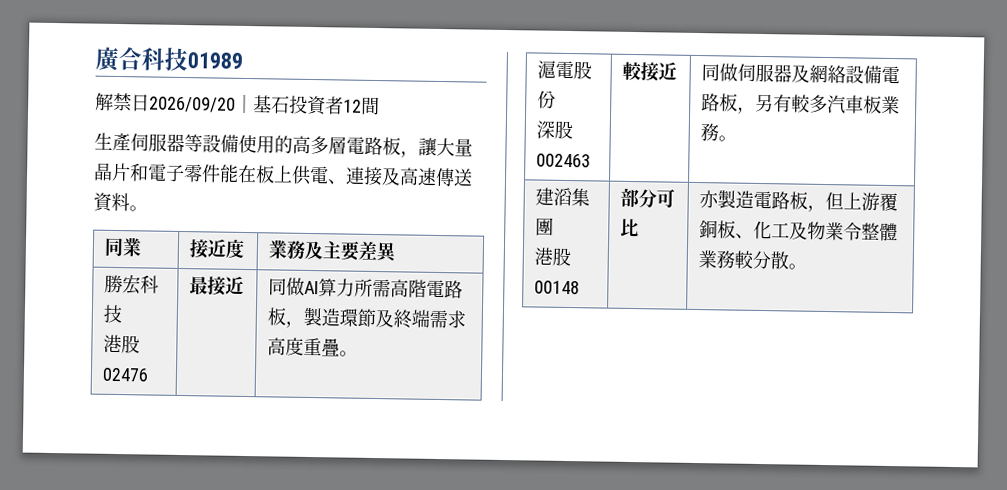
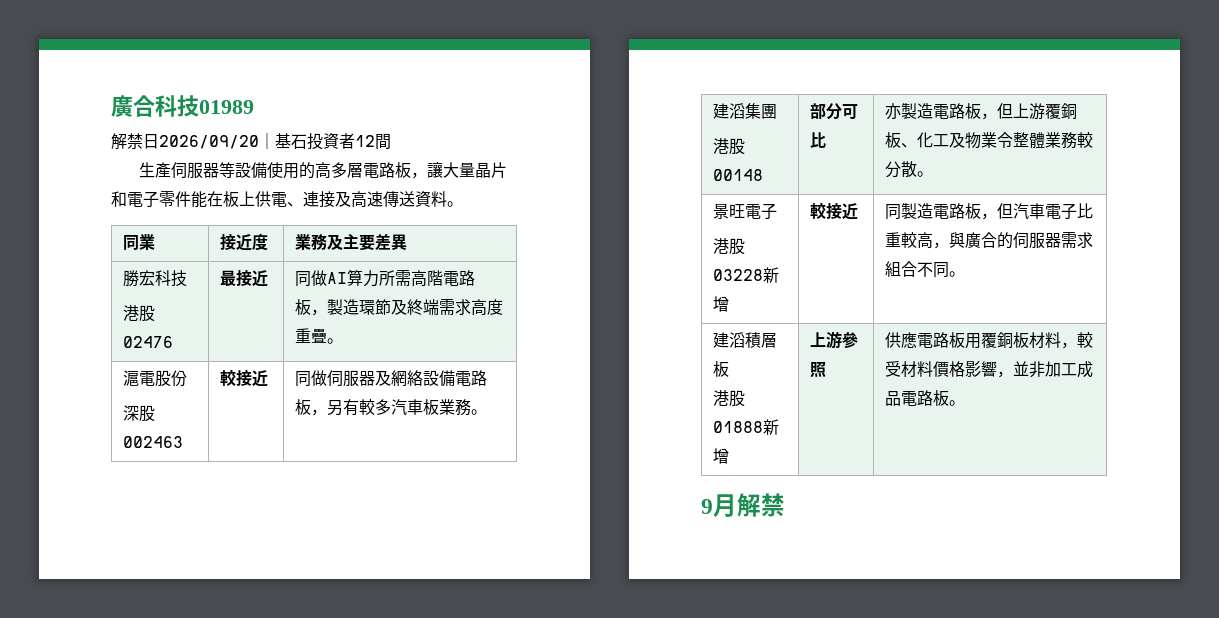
(807, 266) none -> [713,203,778,220] [713,238,746,255] [713,267,780,283] [713,296,730,312] [810,203,859,220] [885,203,1094,220] [885,232,1094,249] [885,261,966,278] [713,332,778,348] [713,361,730,377] [713,390,746,407] [713,419,780,435] [713,448,730,464] [810,331,859,349] [810,362,827,378] [885,332,1094,349] [885,361,1094,378] [885,390,966,406] [701,493,785,517] // 景旺電子 // 港股03228新增 | 較接近 | 同製造電路板，但汽車電子比重較高，與廣合的伺服器需求組合不同。 // 建滔積層板 // 港股01888新增 | 上游參照 | 供應電路板用覆銅板材料，較受材料價格影響，並非加工成品電路板。 // 9月解禁

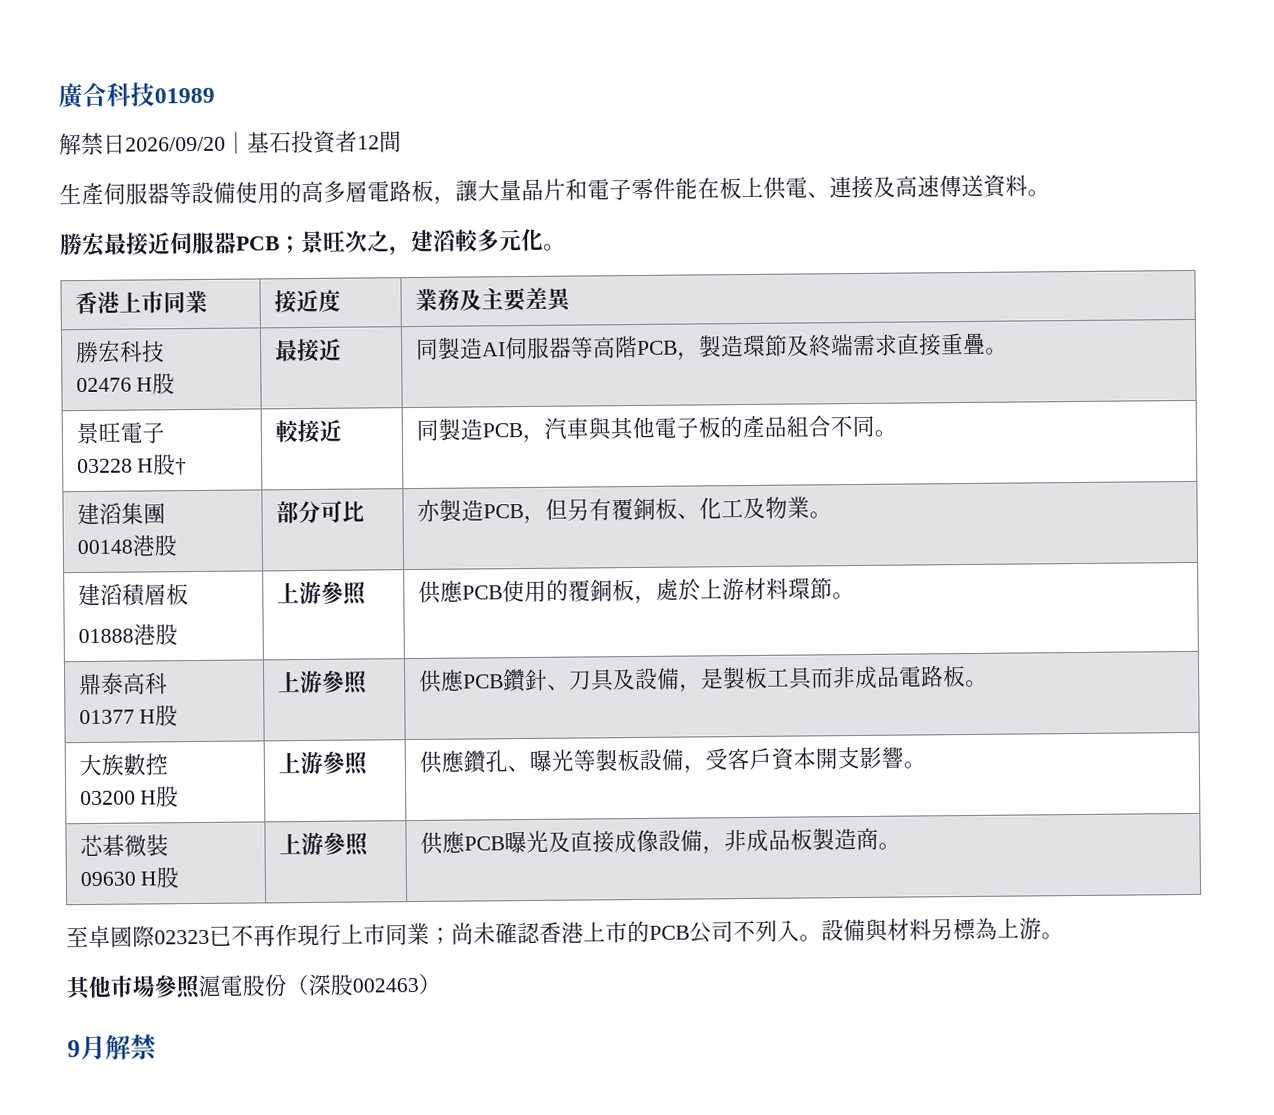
(463, 204) // -> [60,228,566,258] [74,291,164,315] // 勝宏最接近伺服器PCB；景旺次之，建滔較多元化。 // 香港上市
[123,305,156,322] [123,336,174,348] 港股02476 -> [75,372,176,395] 02476 H股
[311,269,476,287] [295,299,312,315] 做AI算力所需高階電路板 -> [436,335,678,360] 製造AI伺服器等高階PCB
[471,299,504,316] 高度 -> [895,333,942,356] 直接
[123,370,188,387] [123,405,156,422] [123,436,184,448] [220,370,269,387] [295,370,488,387] [295,399,472,416] 滬電股份 // 深股002463 | 較接近 | 同做伺服器及網絡設備電路板，另有較多汽車板業務 -> [75,421,165,445] [76,453,188,476] [274,419,342,444] [415,415,875,444] 景旺電子 // 03228 H股† | 較接近 | 同製造PCB，汽車與其他電子板的產品組合不同
[713,138,746,155] [713,169,764,181] 港股00148 -> [76,534,177,557] 00148港股
[933,103,1046,120] 電路板，但上游 -> [482,498,612,525] PCB，但另有
[997,132,1094,149] [885,161,934,178] [713,203,778,220] [713,238,746,255] [713,267,780,283] [713,296,730,312] [810,203,859,220] [885,203,1094,220] [885,232,1094,249] [885,261,950,278] 令整體業務較分散。 // 景旺電子 // 港股03228新增 | 較接近 | 同製造電路板，但汽車電子比重較高，與廣合的伺服器需求組合不同 -> (810, 507) none
[713,390,746,407] [713,419,780,435] [713,448,730,464] [810,331,859,349] [810,362,827,378] [885,332,1094,349] [885,361,1094,378] [885,390,966,406] 港股01888新增 | 上游參照 | 供應電路板用覆銅板材料，較受材料價格影響，並非加工成品電路板。 -> [77,623,178,646] [276,581,367,606] [417,577,855,605] [78,672,168,696] [78,704,179,727] [277,670,368,695] [418,665,988,693] [78,753,168,777] [79,785,180,808] [277,751,368,776] [418,746,926,774] [78,834,169,857] [79,866,180,889] [278,832,369,857] [419,827,901,855] [66,917,1064,948] [66,973,441,1001] 01888港股 | 上游參照 | 供應PCB使用的覆銅板，處於上游材料環節。 // 鼎泰高科 // 01377 H股 | 上游參照 | 供應PCB鑽針、刀具及設備，是製板工具而非成品電路板。 // 大族數控 // 03200 H股 | 上游參照 | 供應鑽孔、曝光等製板設備，受客戶資本開支影響。 // 芯碁微裝 // 09630 H股 | 上游參照 | 供應PCB曝光及直接成像設備，非成品板製造商。 // 至卓國際02323已不再作現行上市同業；尚未確認香港上市的PCB公司不列入。設備與材料另標為上游。 // 其他市場參照滬電股份（深股002463）

